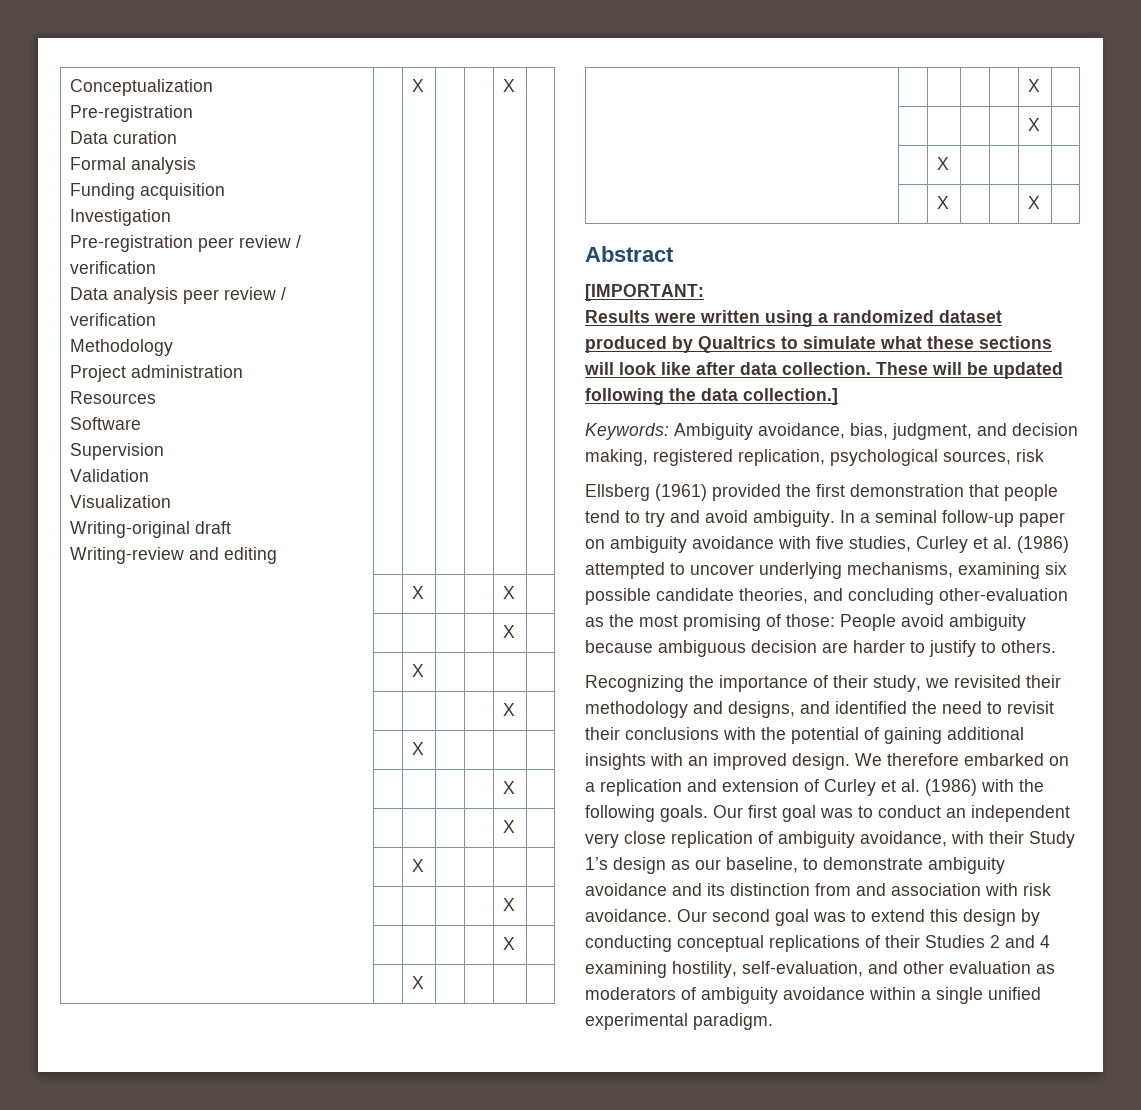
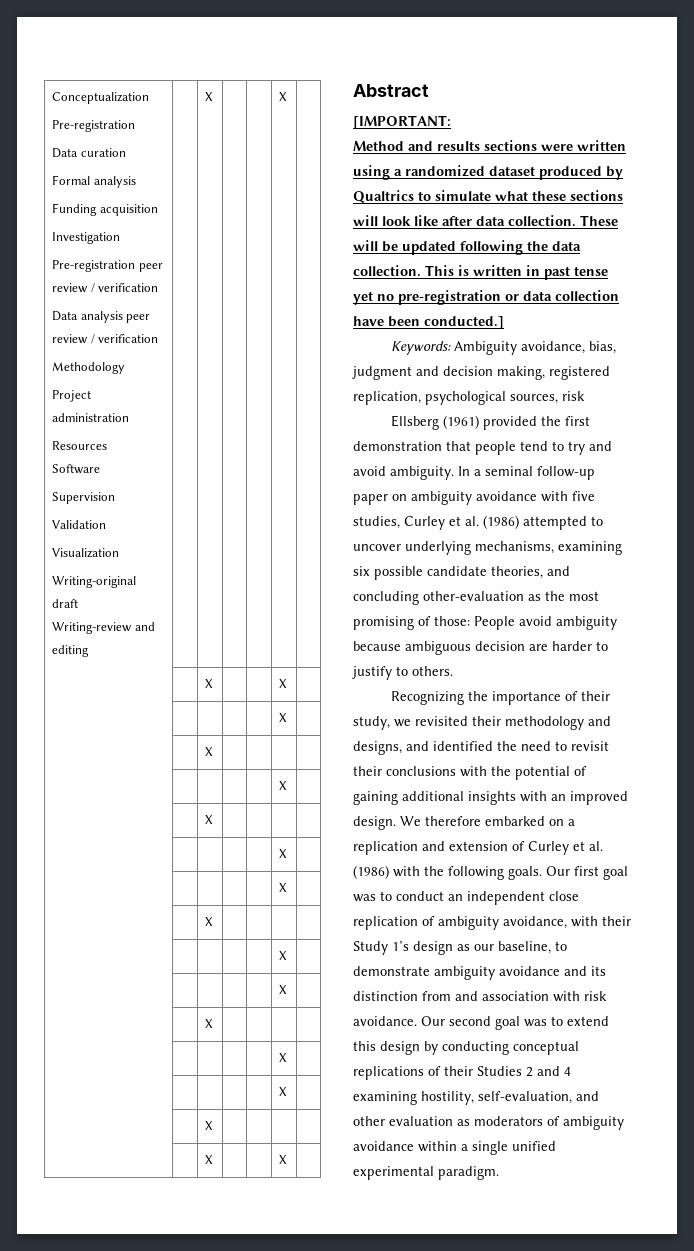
[585,310,650,323] Results -> [353,140,537,151] Method and results sections
[743,388,838,405] collection.] -> [353,265,608,280] [353,290,619,305] [353,316,504,329] collection. This is written in past tense yet no pre-registration or data collection have been conducted.]
[892,423,972,440] judgment, -> [352,366,412,380] judgment
[585,833,619,848] very -> (545, 898) none

